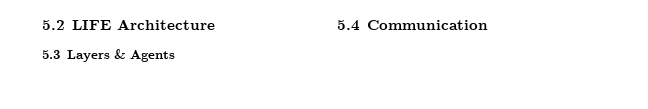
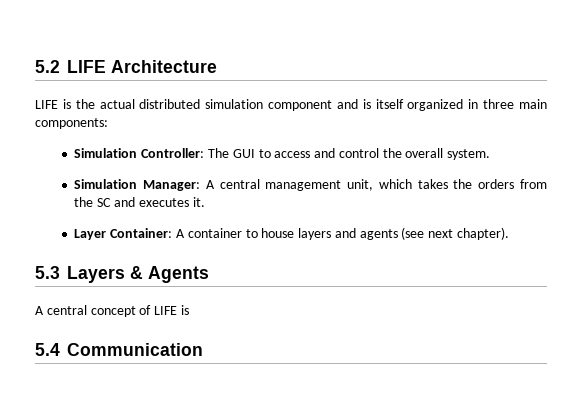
[42,49,176,62] 5.3 Layers & Agents -> [35,99,548,111] [35,118,108,129] [74,148,491,160] [74,179,548,191] [74,197,205,207] [74,227,510,240] [35,266,209,283] [35,305,189,317] LIFE is the actual distributed simulation component and is itself organized in three main components: // Simulation Controller: The GUI to access and control the overall system. // Simulation Manager: A central management unit, which takes the orders from the SC and executes it. // Layer Container: A container to house layers and agents (see next chapter). // 5.3 Layers & Agents // A central concept of LIFE is

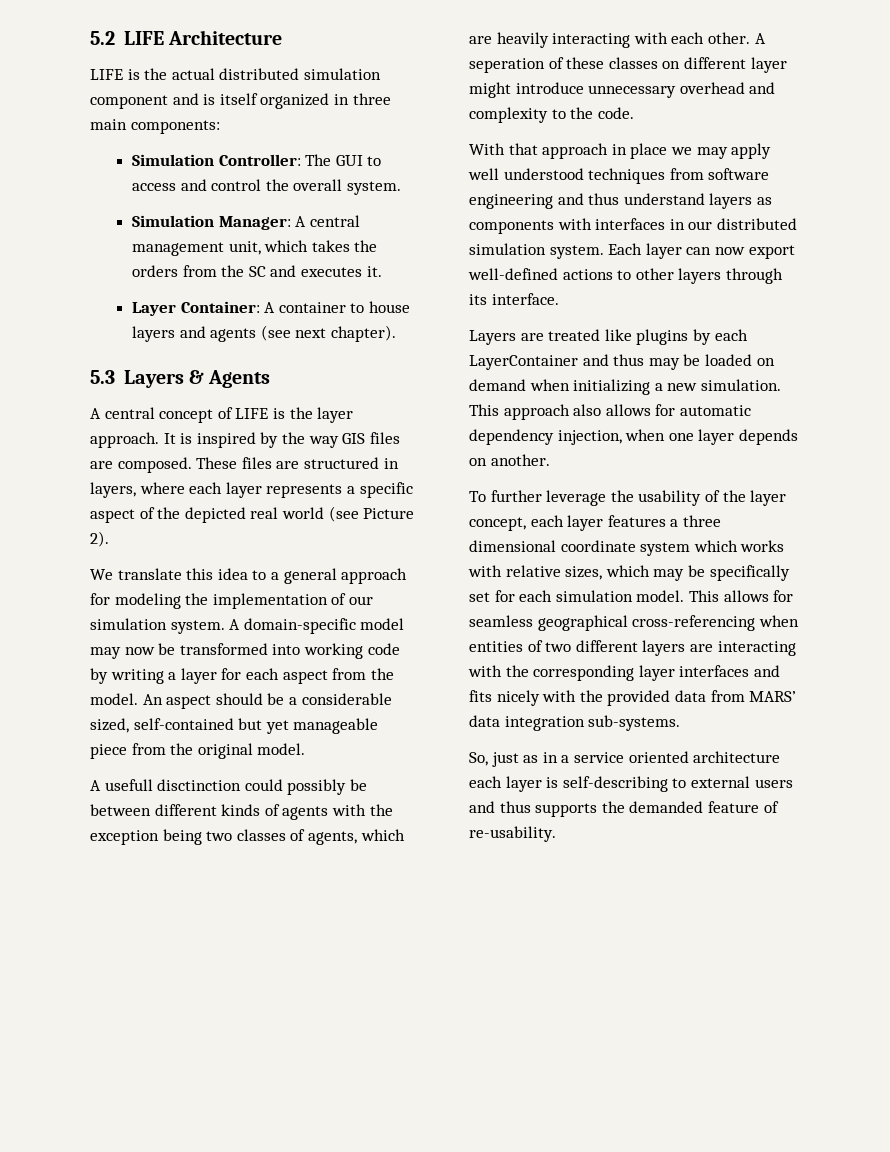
[35,343,203,356] // 5.4 Communication -> [289,407,354,423] [90,432,400,448] [90,457,399,473] [90,482,413,498] [90,506,415,523] [90,531,109,547] [90,568,408,584] [90,593,373,609] [90,618,405,634] [90,643,400,659] [90,668,394,684] [90,693,392,709] [90,718,379,734] [90,743,306,759] [90,779,367,795] [90,804,393,820] [90,829,405,845] [469,32,766,48] [469,57,787,73] [469,82,776,98] [469,107,634,123] [469,143,772,159] [468,168,770,184] [469,193,772,209] [469,218,797,234] [469,243,795,259] [468,268,783,284] [469,293,559,305] [469,329,748,345] [469,354,775,370] [469,379,781,395] [469,404,751,420] [469,429,798,445] [469,454,550,466] [469,490,787,506] [469,515,721,531] [469,540,785,556] [468,565,790,581] [469,590,794,602] [469,615,799,631] [469,640,796,656] [468,665,780,681] [469,690,797,706] [469,715,681,731] [469,751,781,767] [469,776,793,792] [469,801,779,817] [469,826,556,842] the layer approach. It is inspired by the way GIS files are composed. These files are structured in layers, where each layer represents a specific aspect of the depicted real world (see Picture 2). // We translate this idea to a general approach for modeling the implementation of our simulation system. A domain-specific model may now be transformed into working code by writing a layer for each aspect from the model. An aspect should be a considerable sized, self-contained but yet manageable piece from the original model. // A usefull disctinction could possibly be between different kinds of agents with the exception being two classes of agents, which are heavily interacting with each other. A seperation of these classes on different layer might introduce unnecessary overhead and complexity to the code. // With that approach in place we may apply well understood techniques from software engineering and thus understand layers as components with interfaces in our distributed simulation system. Each layer can now export well-defined actions to other layers through its interface. // Layers are treated like plugins by each LayerContainer and thus may be loaded on demand when initializing a new simulation. This approach also allows for automatic dependency injection, when one layer depends on another. // To further leverage the usability of the layer concept, each layer features a three dimensional coordinate system which works with relative sizes, which may be specifically set for each simulation model. This allows for seamless geographical cross-referencing when entities of two different layers are interacting with the corresponding layer interfaces and fits nicely with the provided data from MARS’ data integration sub-systems. // So, just as in a service oriented architecture each layer is self-describing to external users and thus supports the demanded feature of re-usability.

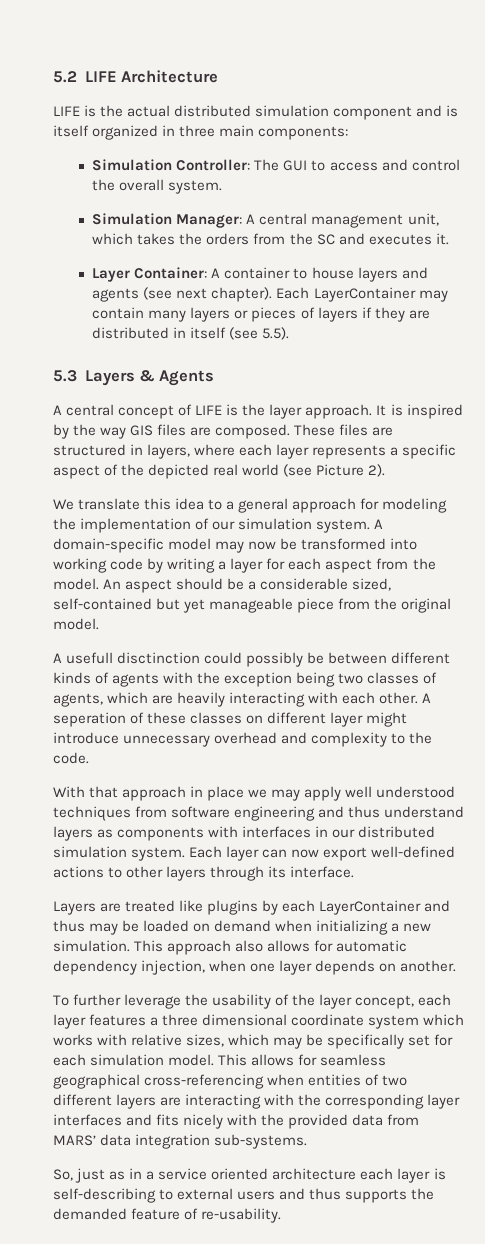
(397, 333) none -> [276,287,448,302] [92,307,430,322] [92,327,290,340] Each LayerContainer may contain many layers or pieces of layers if they are distributed in itself (see 5.5).

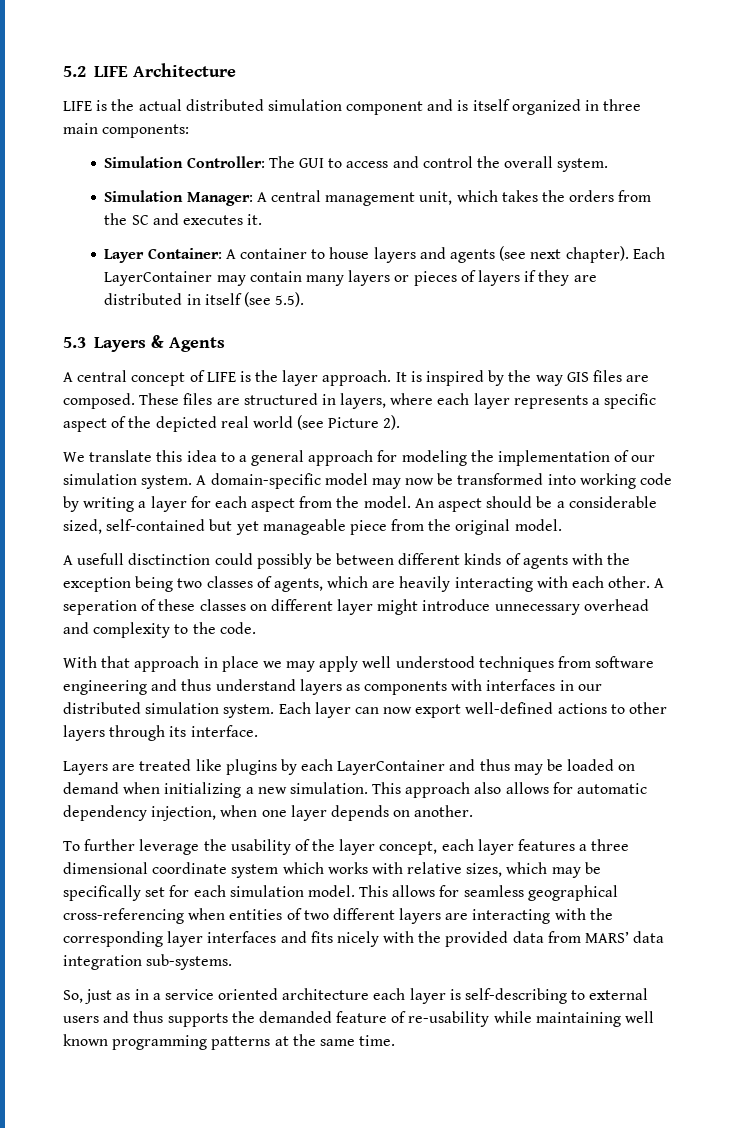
[201,1208,282,1223] re-usability. -> [408,1011,655,1027] [63,1034,396,1050] re-usability while maintaining well known programming patterns at the same time.

